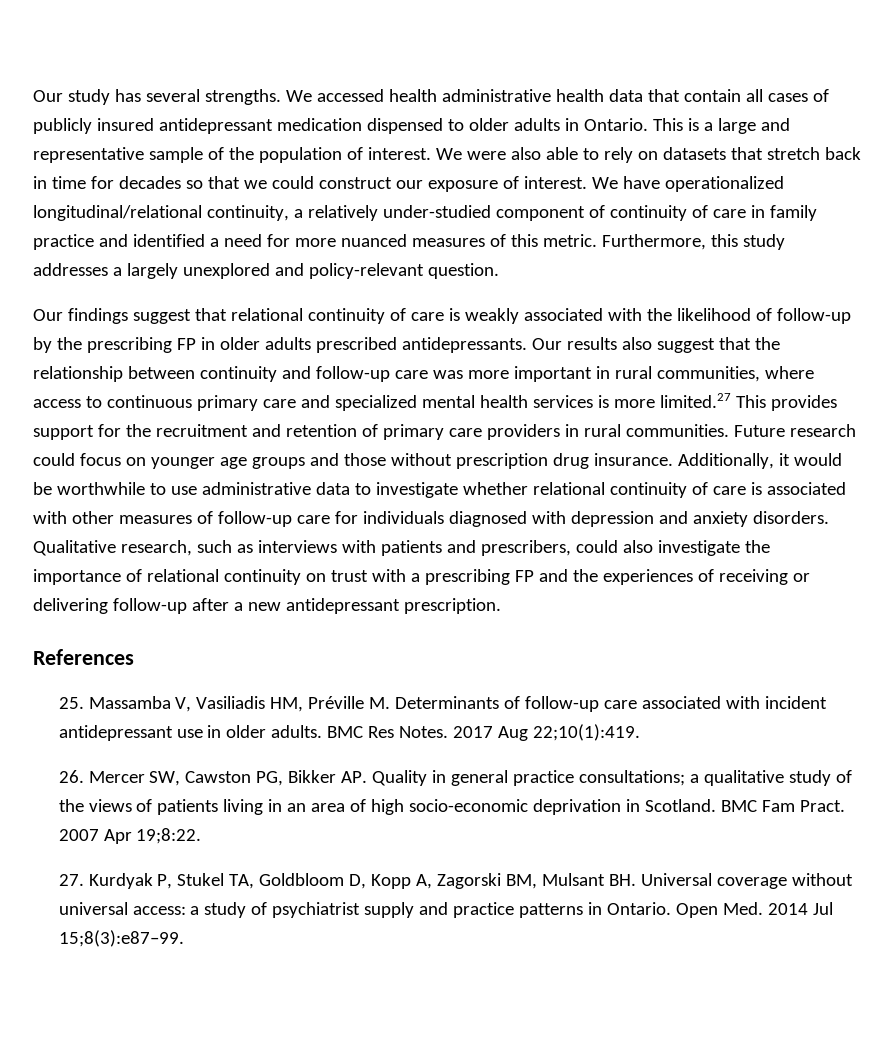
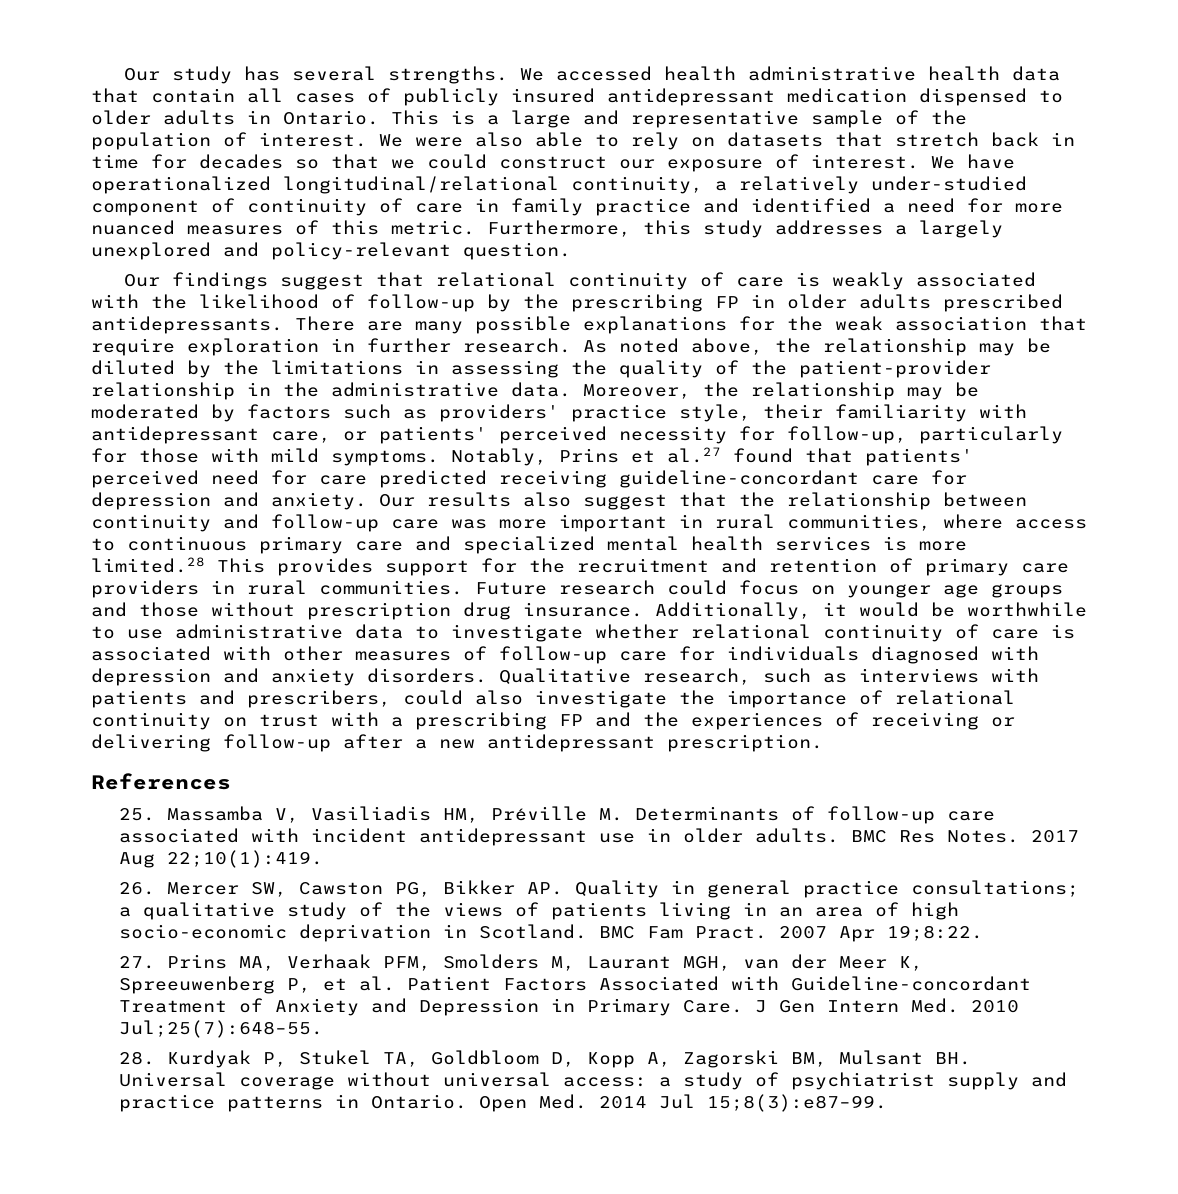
(527, 345) none -> [295,316,1087,334] [91,338,1051,356] [91,360,991,378] [91,382,979,400] [91,404,1027,422] [91,426,1063,444] [91,447,973,466] [91,470,967,488] [91,492,367,510] There are many possible explanations for the weak association that require exploration in further research. As noted above, the relationship may be diluted by the limitations in assessing the quality of the patient-provider relationship in the administrative data. Moreover, the relationship may be moderated by factors such as providers' practice style, their familiarity with antidepressant care, or patients' perceived necessity for follow-up, particularly for those with mild symptoms. Notably, Prins et al.27 found that patients' perceived need for care predicted receiving guideline-concordant care for depression and anxiety.
[659,393,731,408] limited.27 -> [91,557,205,573] limited.28
(84, 880) none -> [166,954,923,971] [118,976,1031,994] [118,998,1019,1016] [118,1020,323,1038] [118,1051,155,1065] Prins MA, Verhaak PFM, Smolders M, Laurant MGH, van der Meer K, Spreeuwenberg P, et al. Patient Factors Associated with Guideline-concordant Treatment of Anxiety and Depression in Primary Care. J Gen Intern Med. 2010 Jul;25(7):648–55. // 28.

